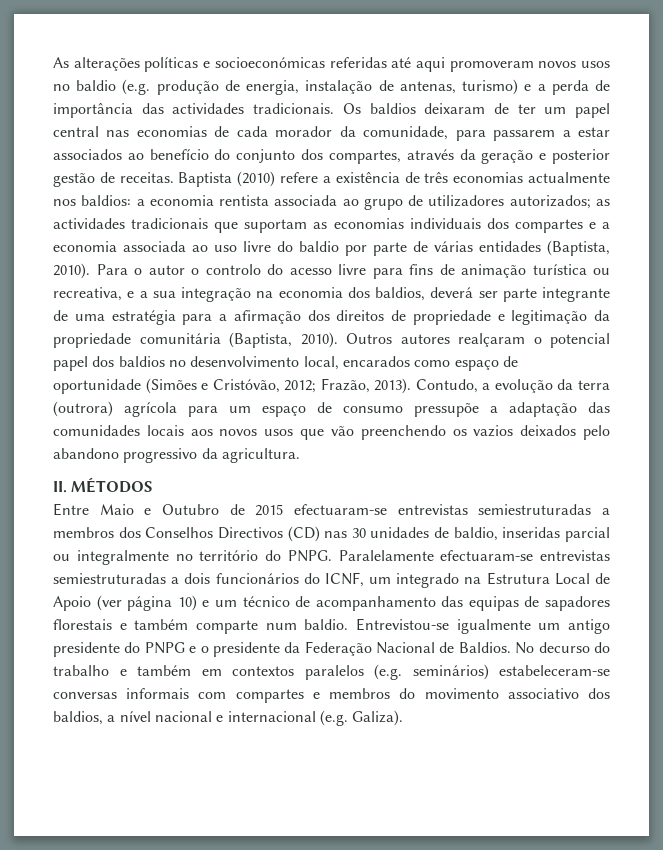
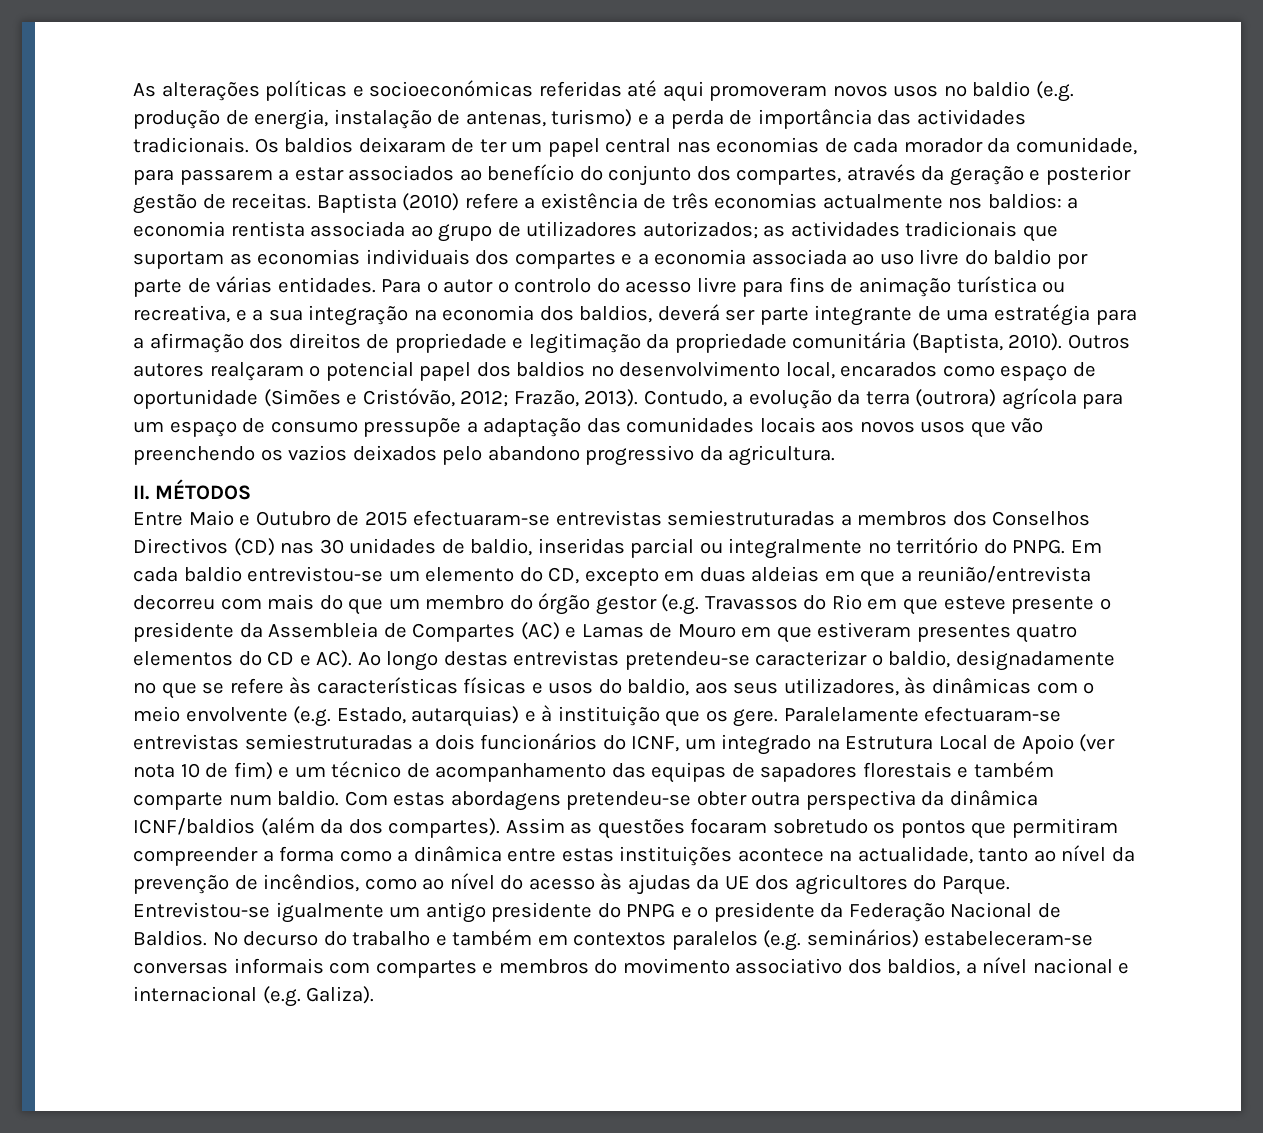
[479,240,610,256] [53,263,90,279] entidades (Baptista, 2010). -> [277,277,376,293] entidades.
(332, 556) none -> [1071,540,1103,553] [133,566,1092,587] [133,593,1111,615] [133,622,1078,643] [133,650,1115,671] [133,677,1095,699] [133,705,779,727] Em cada baldio entrevistou-se um elemento do CD, excepto em duas aldeias em que a reunião/entrevista decorreu com mais do que um membro do órgão gestor (e.g. Travassos do Rio em que esteve presente o presidente da Assembleia de Compartes (AC) e Lamas de Mouro em que estiveram presentes quatro elementos do CD e AC). Ao longo destas entrevistas pretendeu-se caracterizar o baldio, designadamente no que se refere às características físicas e usos do baldio, aos seus utilizadores, às dinâmicas com o meio envolvente (e.g. Estado, autarquias) e à instituição que os gere.
[127,595,197,611] página 10) -> [133,762,273,780] nota 10 de fim)
(349, 624) none -> [344,789,1038,811] [133,817,1118,839] [133,845,1136,866] [133,873,1011,895] Com estas abordagens pretendeu-se obter outra perspectiva da dinâmica ICNF/baldios (além da dos compartes). Assim as questões focaram sobretudo os pontos que permitiram compreender a forma como a dinâmica entre estas instituições acontece na actualidade, tanto ao nível da prevenção de incêndios, como ao nível do acesso às ajudas da UE dos agricultores do Parque.

